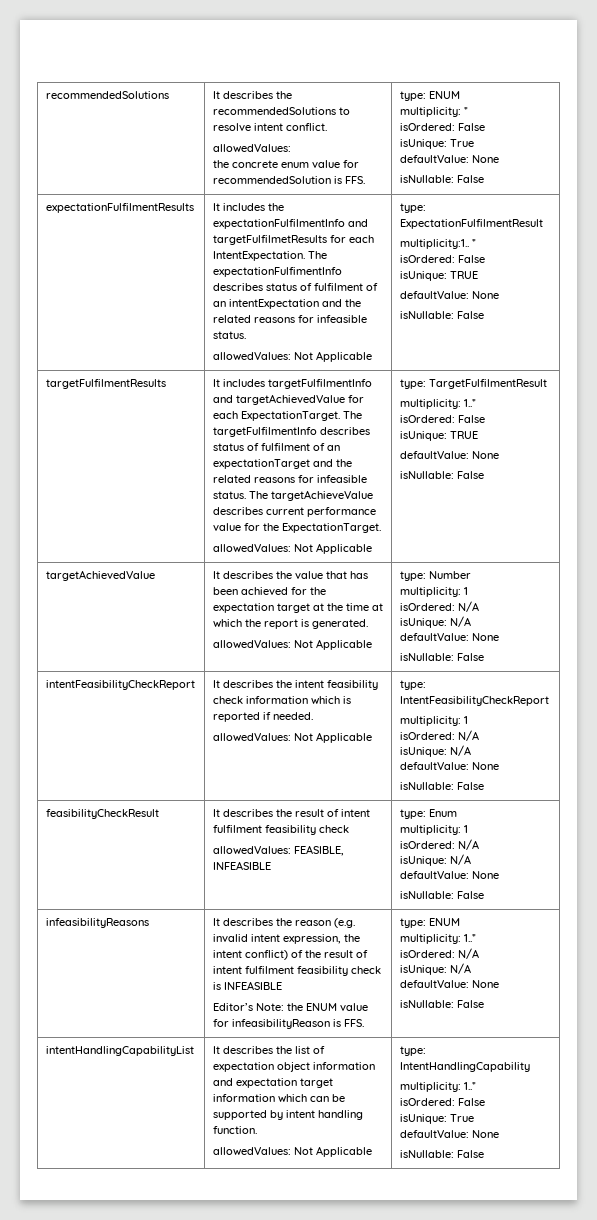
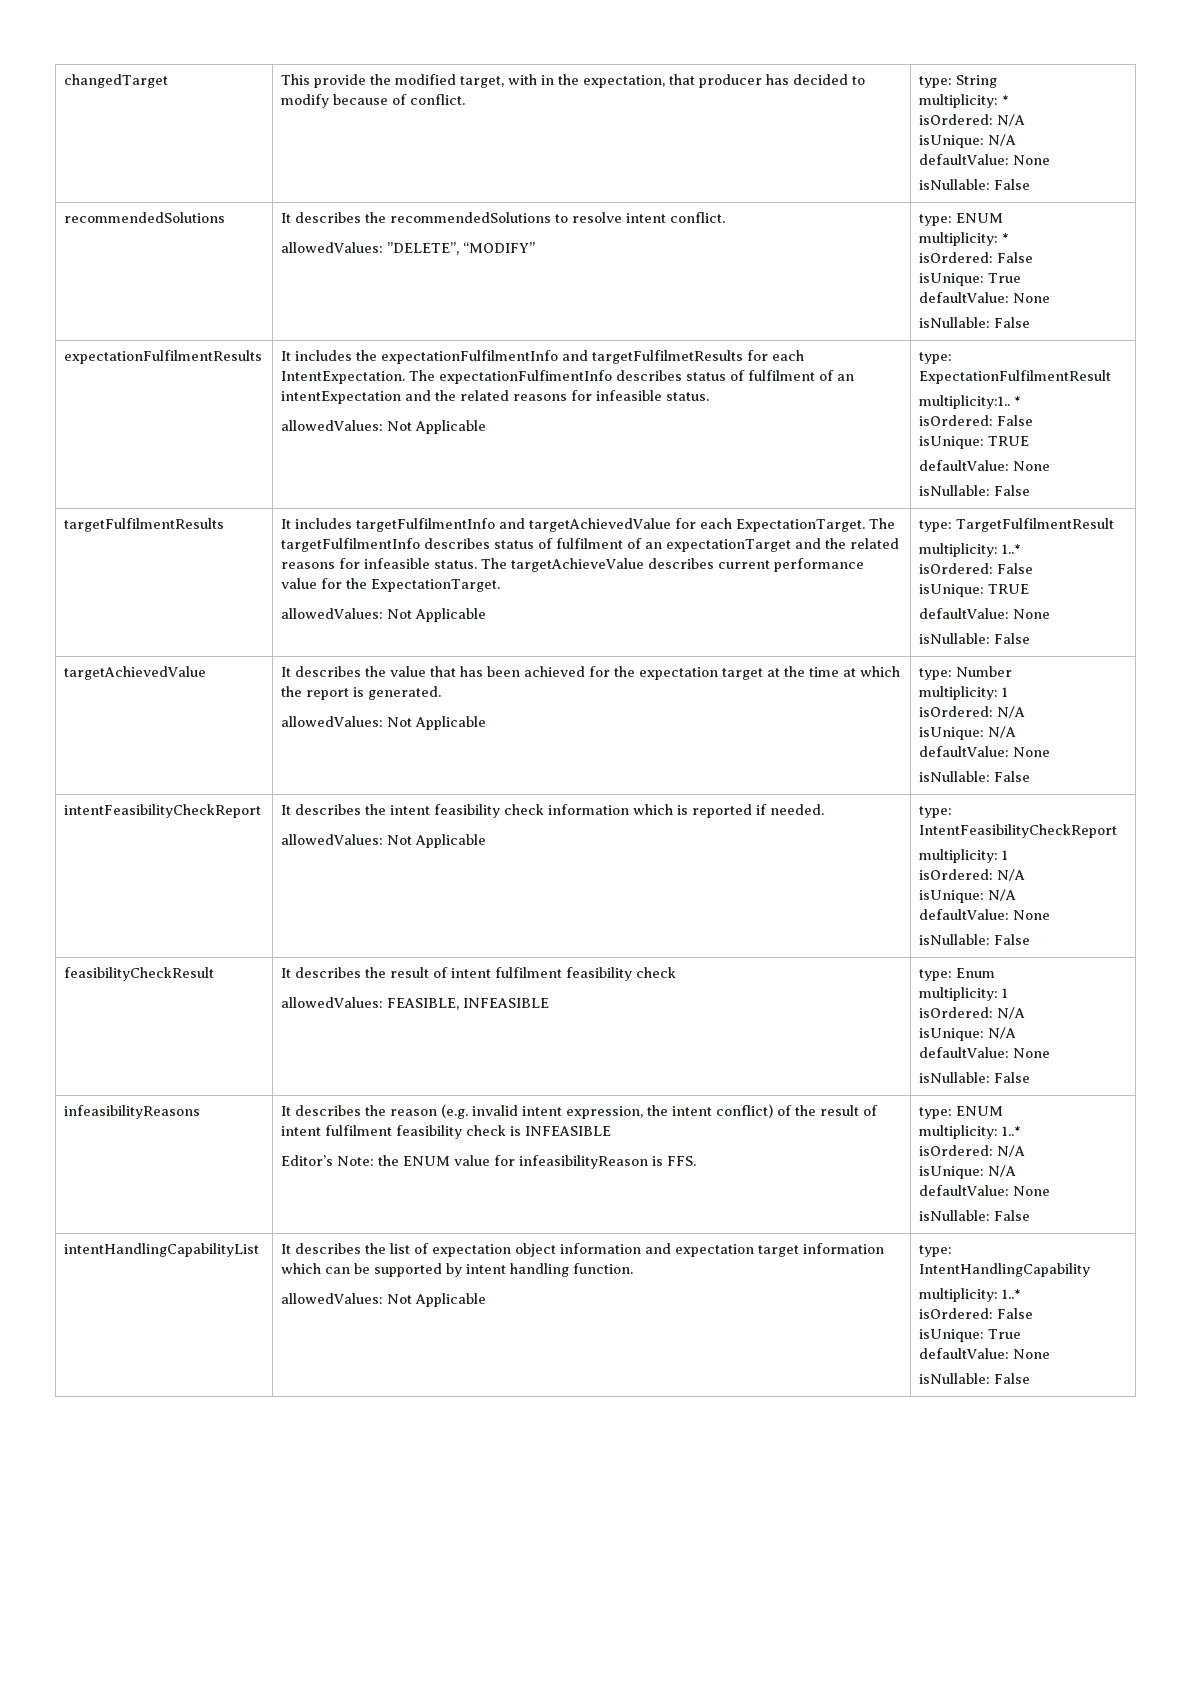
(45, 95) none -> [64,74,169,88] [281,74,866,88] [281,94,466,108] [919,75,998,88] [919,94,1010,108] [919,114,1026,126] [919,134,1017,148] [919,154,1051,165] [919,179,1031,190] changedTarget | This provide the modified target, with in the expectation, that producer has decided to modify because of conflict. | type: String // multiplicity: * // isOrdered: N/A // isUnique: N/A // defaultValue: None // isNullable: False //
[212,160,359,168] [212,176,365,184] // the concrete enum value for recommendedSolution is FFS. -> [387,242,536,255] ”DELETE”, “MODIFY”

